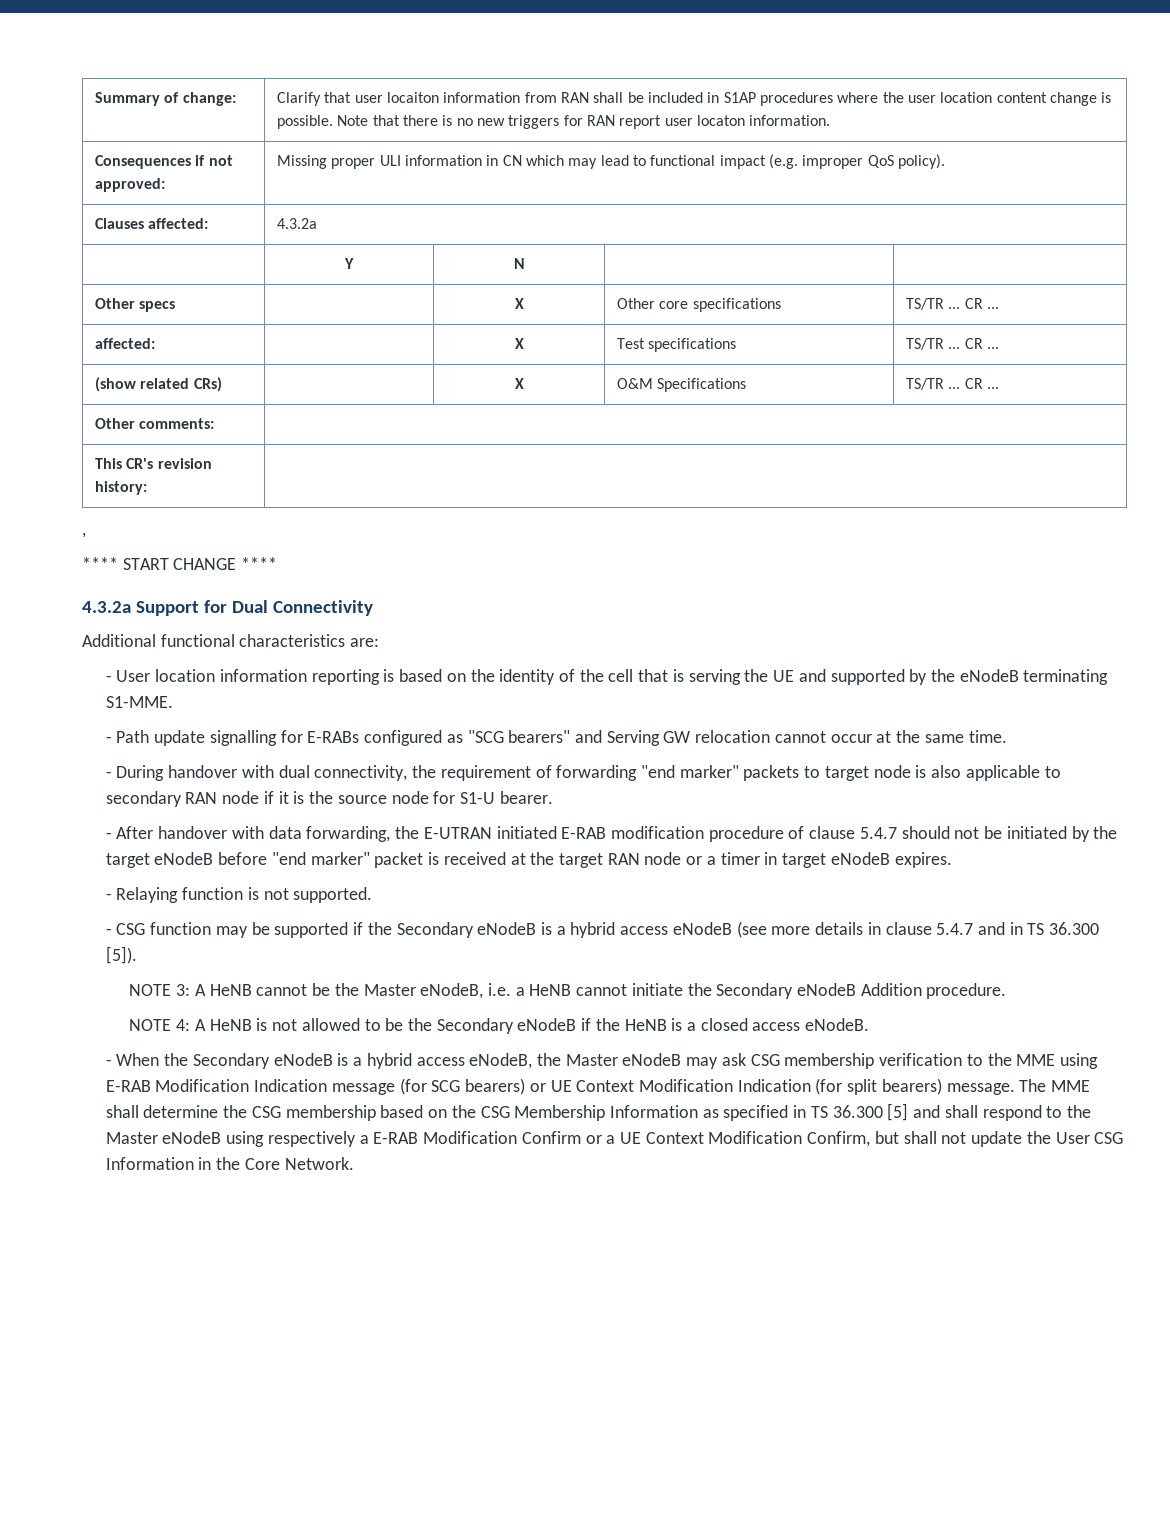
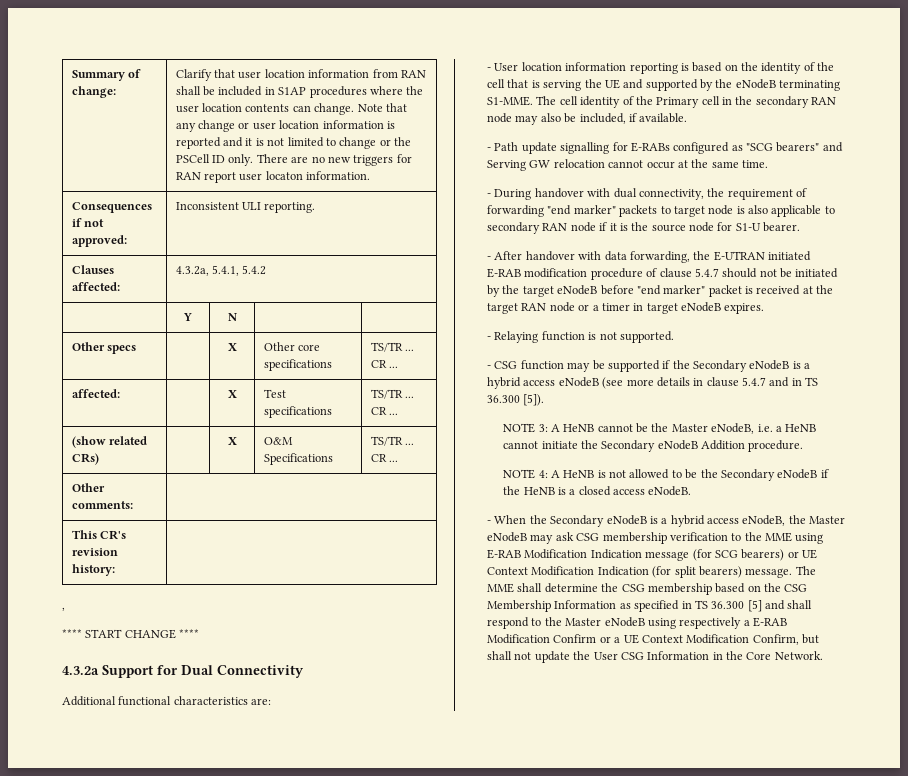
[387,92,440,103] locaiton -> [264,69,305,78] location
[996,92,1112,106] [277,115,453,129] content change is possible. Note that there is -> [245,103,407,115] [175,120,395,132] [175,137,412,149] [175,154,309,166] contents can change. Note that any change or user location information is reported and it is not limited to change or the PSCell ID only. There are
[277,154,945,169] Missing proper ULI information in CN which may lead to functional impact (e.g. improper QoS policy). -> [175,202,316,213] Inconsistent ULI reporting.
[277,218,318,229] 4.3.2a -> [175,265,267,276] 4.3.2a, 5.4.1, 5.4.2
(173, 702) none -> [536,96,837,108] [487,113,688,125] The cell identity of the Primary cell in the secondary RAN node may also be included, if available.

